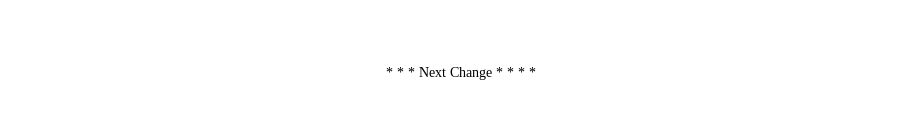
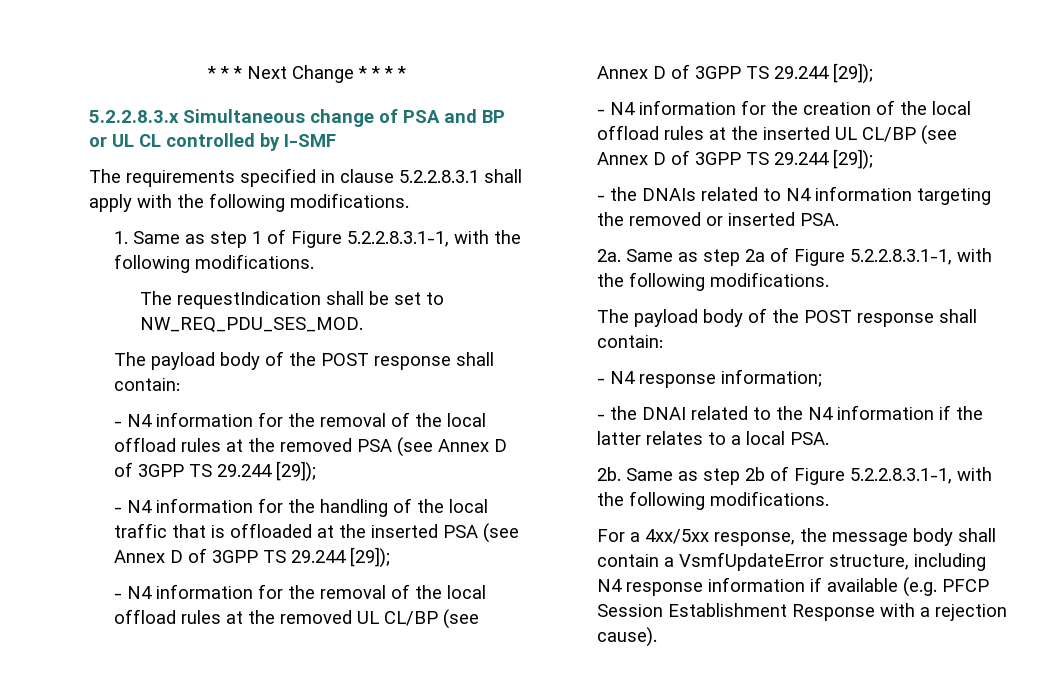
(536, 72) none -> [89,109,505,127] [89,133,336,151] [89,168,522,187] [89,193,409,212] [114,229,522,248] [114,254,315,273] [139,291,444,309] [139,317,363,333] [114,351,495,370] [114,378,181,391] [114,412,487,427] [114,437,508,457] [114,461,317,482] [114,498,489,517] [114,523,520,543] [114,547,391,568] [114,584,487,599] [114,609,480,629] [597,63,874,84] [597,100,972,115] [597,125,958,145] [597,149,874,170] [597,186,992,205] [597,212,840,226] [597,247,993,266] [597,272,830,291] [597,308,978,327] [597,335,664,348] [597,369,823,388] [597,405,984,420] [597,431,830,445] [597,466,993,485] [597,491,830,510] [597,528,997,546] [597,552,987,571] [597,577,990,597] [597,603,1008,621] [597,627,658,647] // 5.2.2.8.3.x Simultaneous change of PSA and BP or UL CL controlled by I-SMF // The requirements specified in clause 5.2.2.8.3.1 shall apply with the following modifications. // 1. Same as step 1 of Figure 5.2.2.8.3.1-1, with the following modifications. // The requestIndication shall be set to NW_REQ_PDU_SES_MOD. // The payload body of the POST response shall contain: // - N4 information for the removal of the local offload rules at the removed PSA (see Annex D of 3GPP TS 29.244 [29]); // - N4 information for the handling of the local traffic that is offloaded at the inserted PSA (see Annex D of 3GPP TS 29.244 [29]); // - N4 information for the removal of the local offload rules at the removed UL CL/BP (see Annex D of 3GPP TS 29.244 [29]); // - N4 information for the creation of the local offload rules at the inserted UL CL/BP (see Annex D of 3GPP TS 29.244 [29]); // - the DNAIs related to N4 information targeting the removed or inserted PSA. // 2a. Same as step 2a of Figure 5.2.2.8.3.1-1, with the following modifications. // The payload body of the POST response shall contain: // - N4 response information; // - the DNAI related to the N4 information if the latter relates to a local PSA. // 2b. Same as step 2b of Figure 5.2.2.8.3.1-1, with the following modifications. // For a 4xx/5xx response, the message body shall contain a VsmfUpdateError structure, including N4 response information if available (e.g. PFCP Session Establishment Response with a rejection cause).

